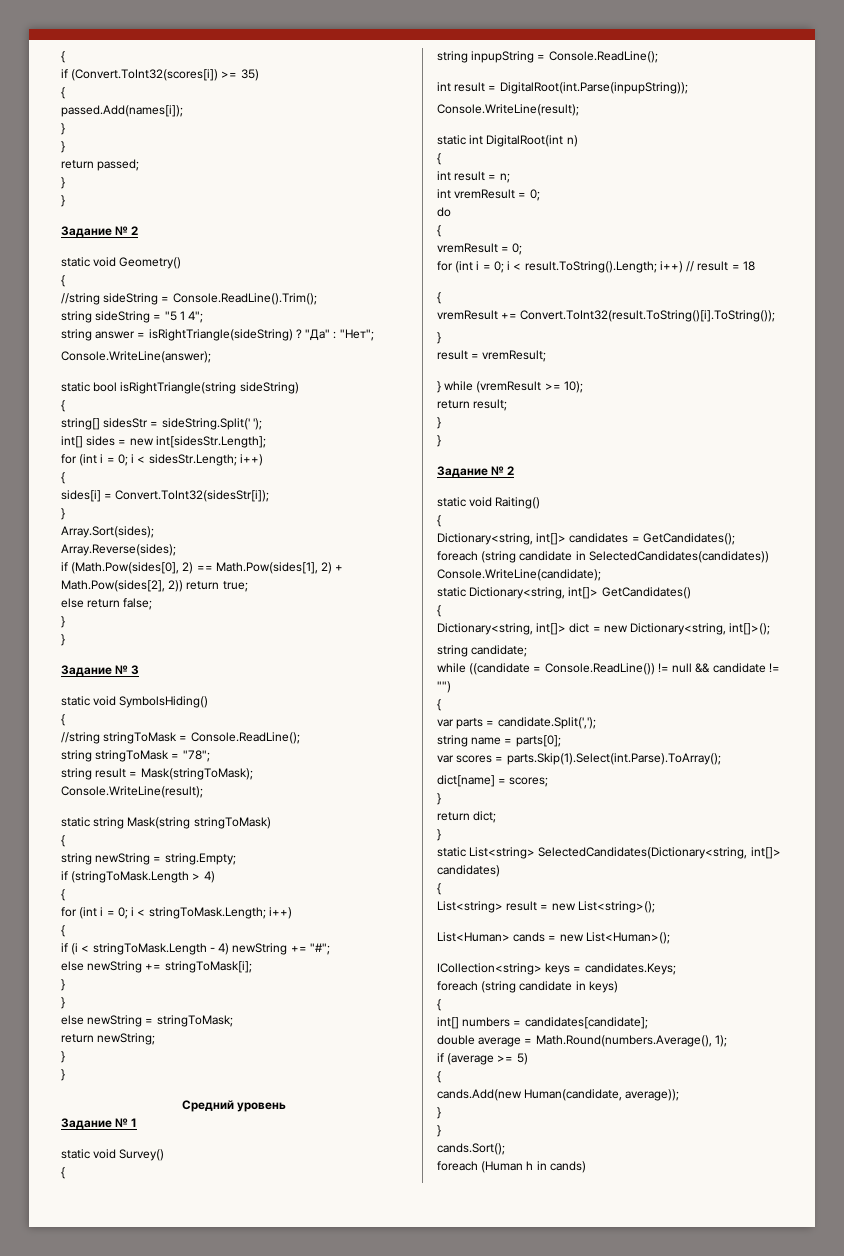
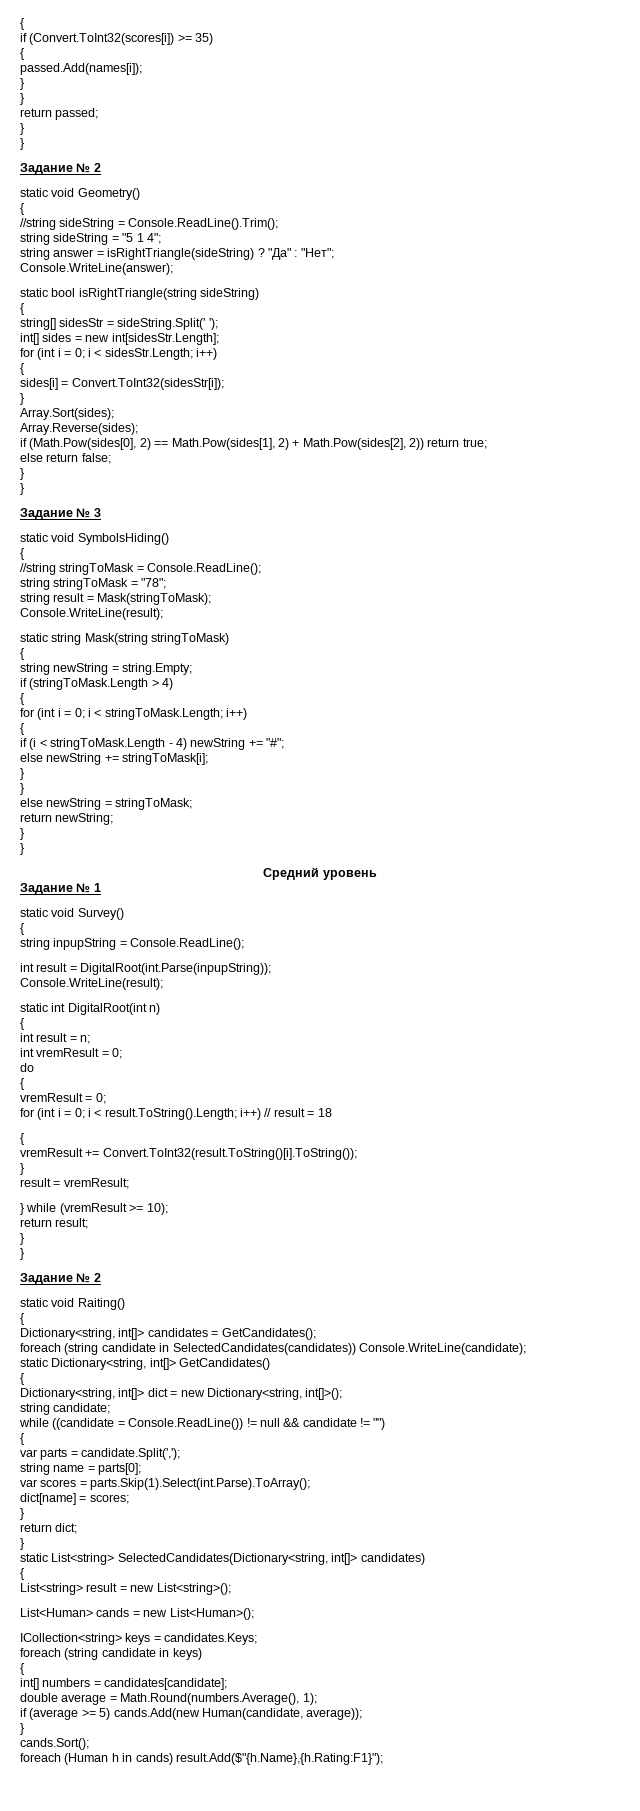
[437,1071,441,1083] // { // -> (111, 1714) none
[437,1125,441,1137] // } -> (24, 1729) none
(586, 1167) none -> [175,1753,383,1765] result.Add($"{h.Name},{h.Rating:F1}");

